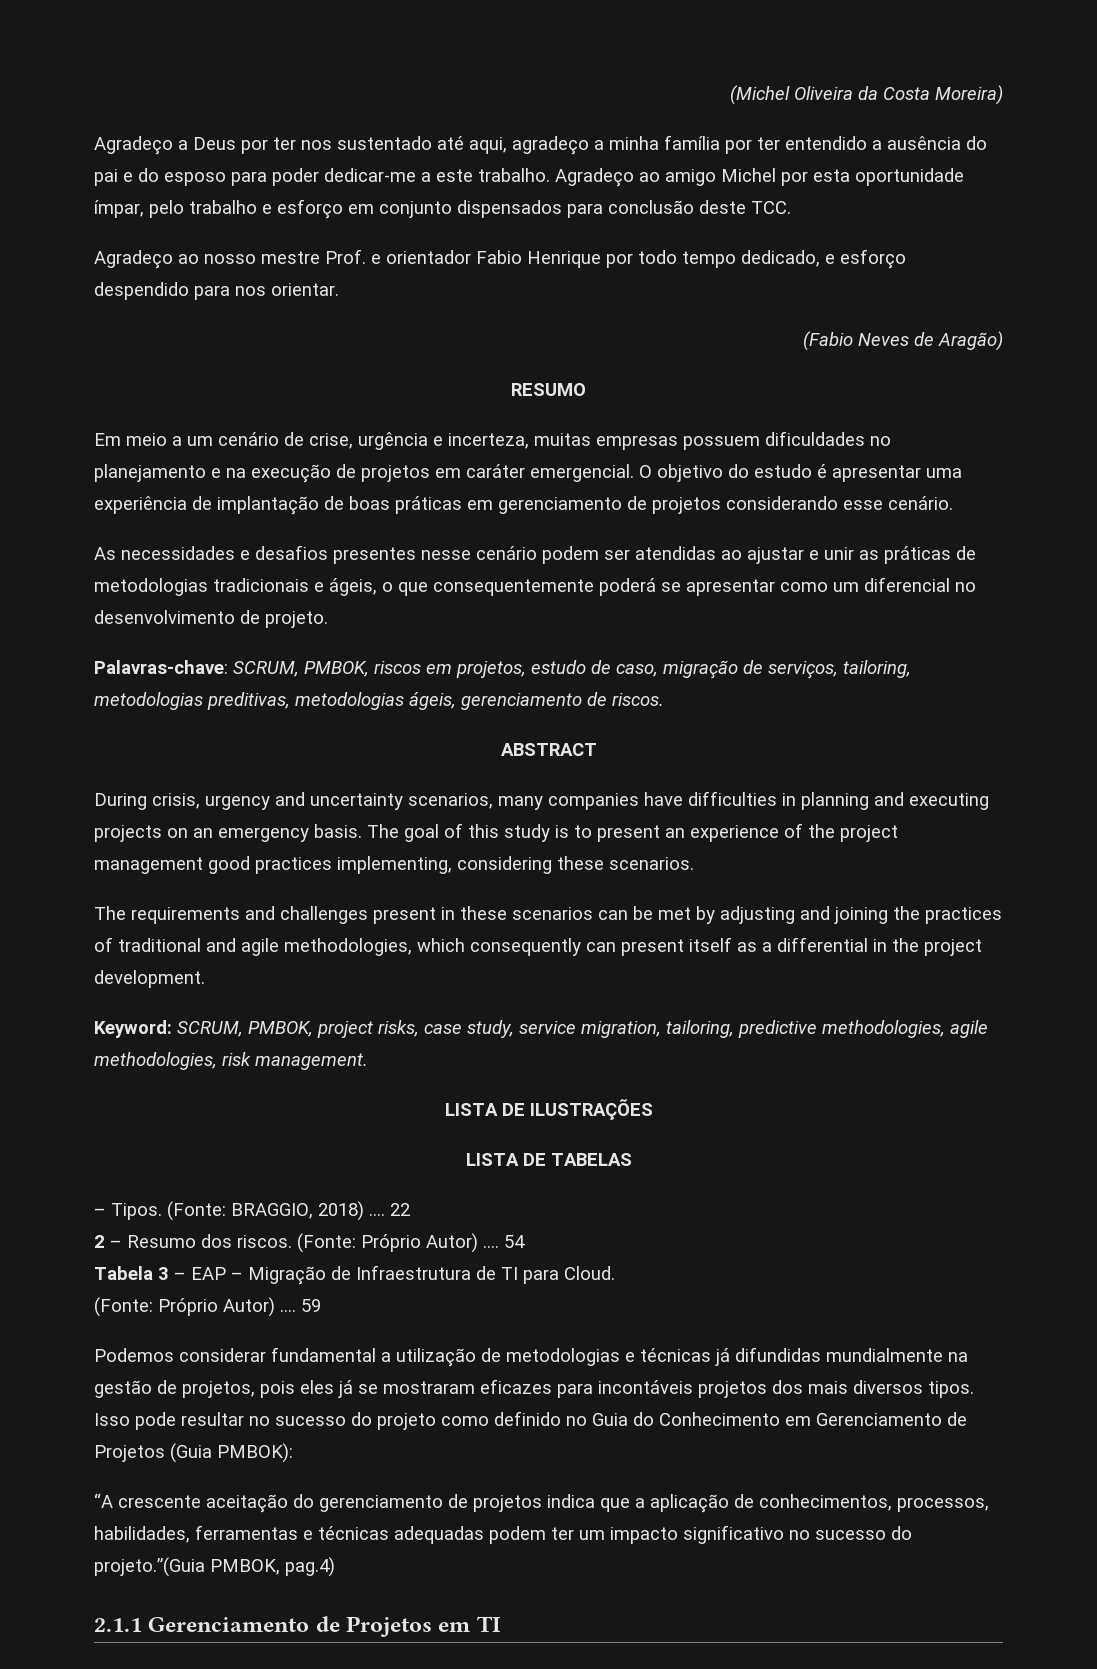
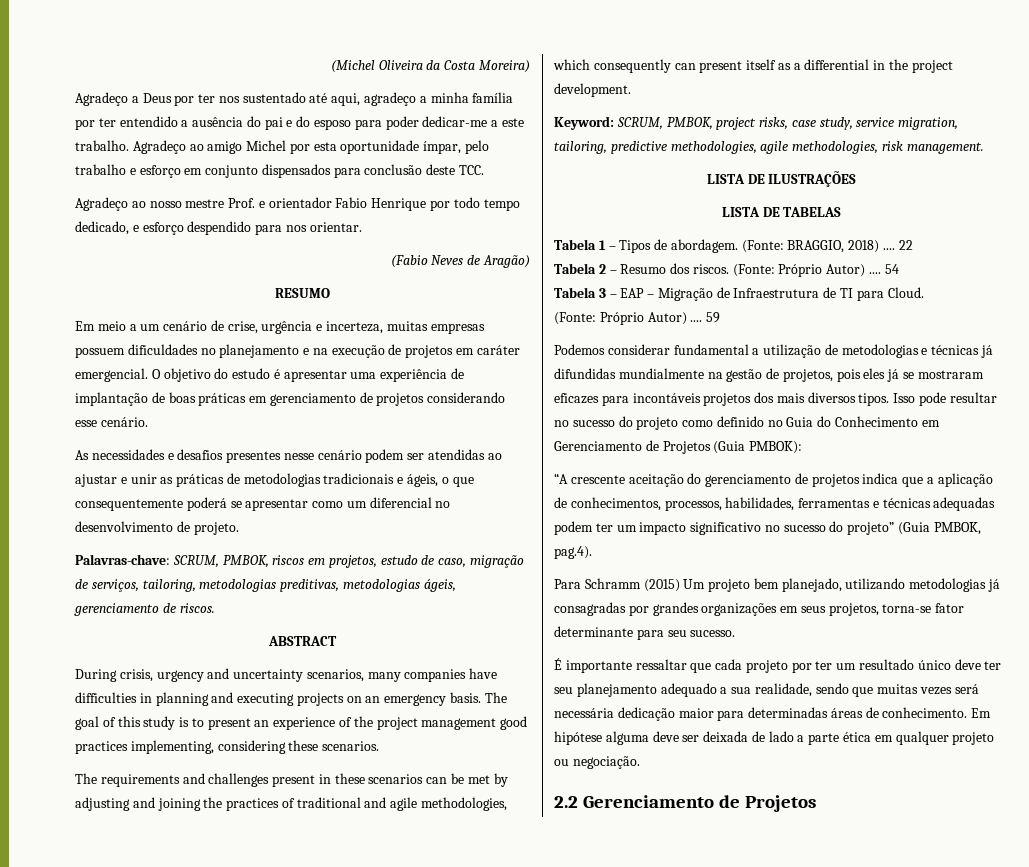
[94,1203,162,1220] – Tipos. -> [554,239,738,253] Tabela 1 – Tipos de abordagem.
(410, 1209) none -> [554,263,596,274] Tabela
[94,1557,335,1577] [94,1616,501,1637] projeto.”(Guia PMBOK, pag.4) // 2.1.1 Gerenciamento de Projetos em TI -> [847,522,981,535] [554,546,592,559] [554,578,1001,592] [554,602,965,616] [554,626,736,640] [554,658,1002,673] [554,683,979,697] [554,707,992,721] [554,731,995,745] [554,756,640,769] [554,795,817,812] projeto” (Guia PMBOK, pag.4). // Para Schramm (2015) Um projeto bem planejado, utilizando metodologias já consagradas por grandes organizações em seus projetos, torna-se fator determinante para seu sucesso. // É importante ressaltar que cada projeto por ter um resultado único deve ter seu planejamento adequado a sua realidade, sendo que muitas vezes será necessária dedicação maior para determinadas áreas de conhecimento. Em hipótese alguma deve ser deixada de lado a parte ética em qualquer projeto ou negociação. // 2.2 Gerenciamento de Projetos

